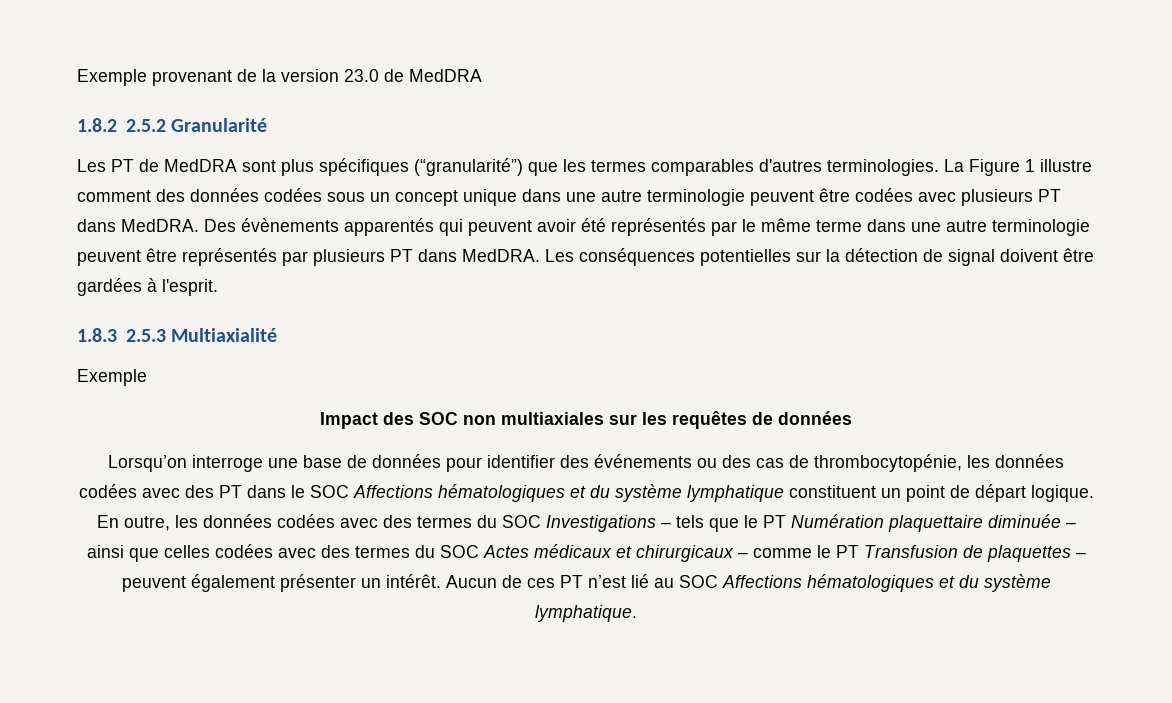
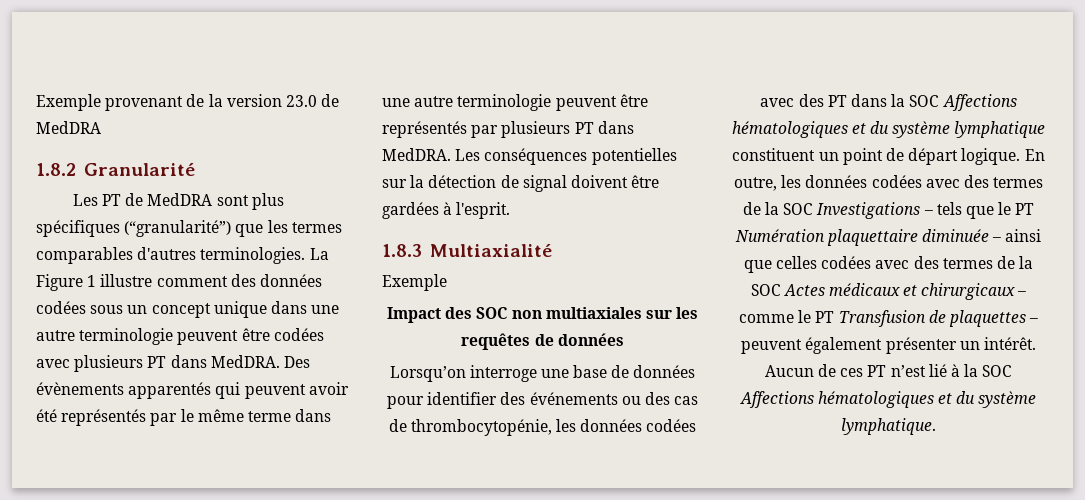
[125,119,166,132] 2.5.2 -> (76, 169) none
[125,329,166,342] 2.5.3 -> (422, 250) none
[290,485,305,498] le -> [891,94,906,107] la
[476,515,497,528] du -> [742,202,779,215] de la
[414,545,435,558] du -> [996,256,1034,269] de la
[653,578,674,588] au -> [950,364,979,377] à la

